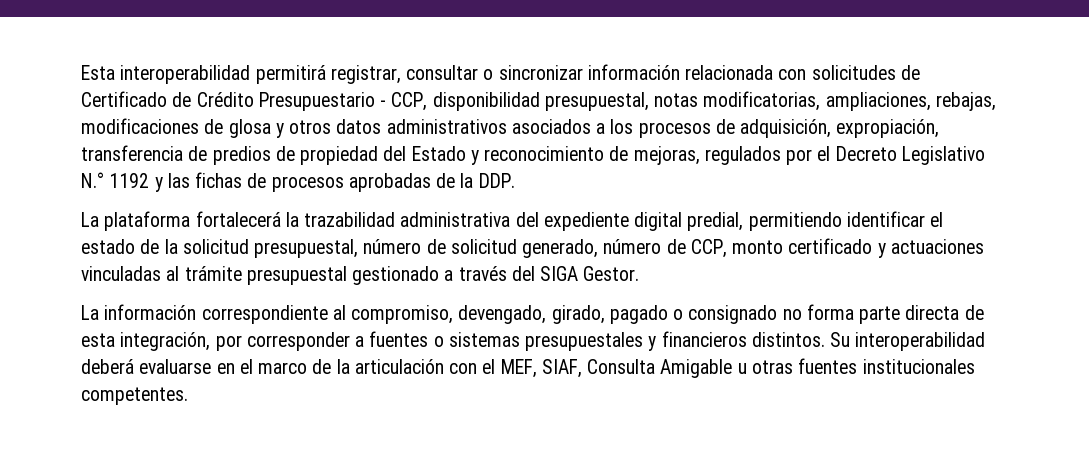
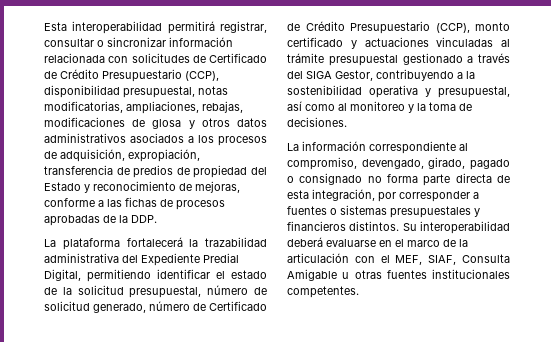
[380,92,428,111] - CCP, -> [185,71,219,81] (CCP),
[704,146,985,165] [81,172,163,192] regulados por el Decreto Legislativo N.° 1192 y -> [44,198,104,207] conforme a
[543,212,744,231] expediente digital predial, -> [141,253,239,266] [44,269,81,281] Expediente Predial Digital,
[690,239,727,258] CCP, -> [209,301,267,311] [287,21,470,34] Certificado de Crédito Presupuestario (CCP),
[583,266,640,281] Gestor. -> [335,69,475,81] [287,85,510,98] [287,101,472,113] [287,117,347,127] Gestor, contribuyendo a la sostenibilidad operativa y presupuestal, así como al monitoreo y la toma de decisiones.

